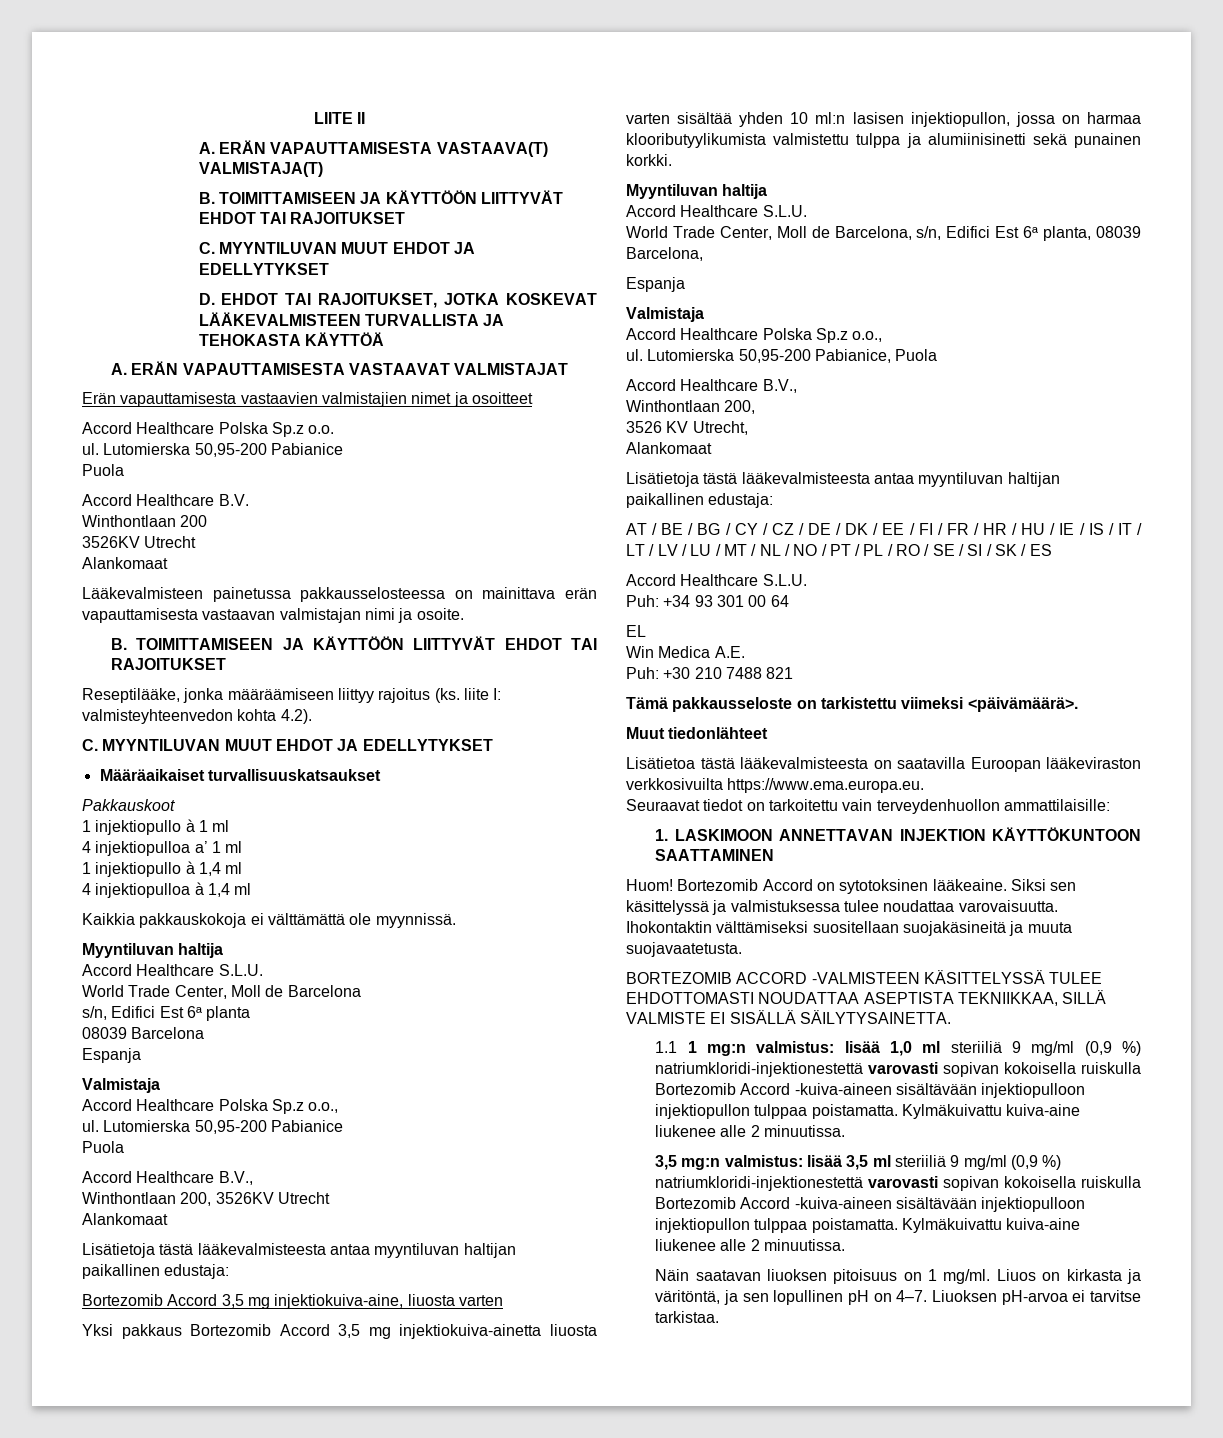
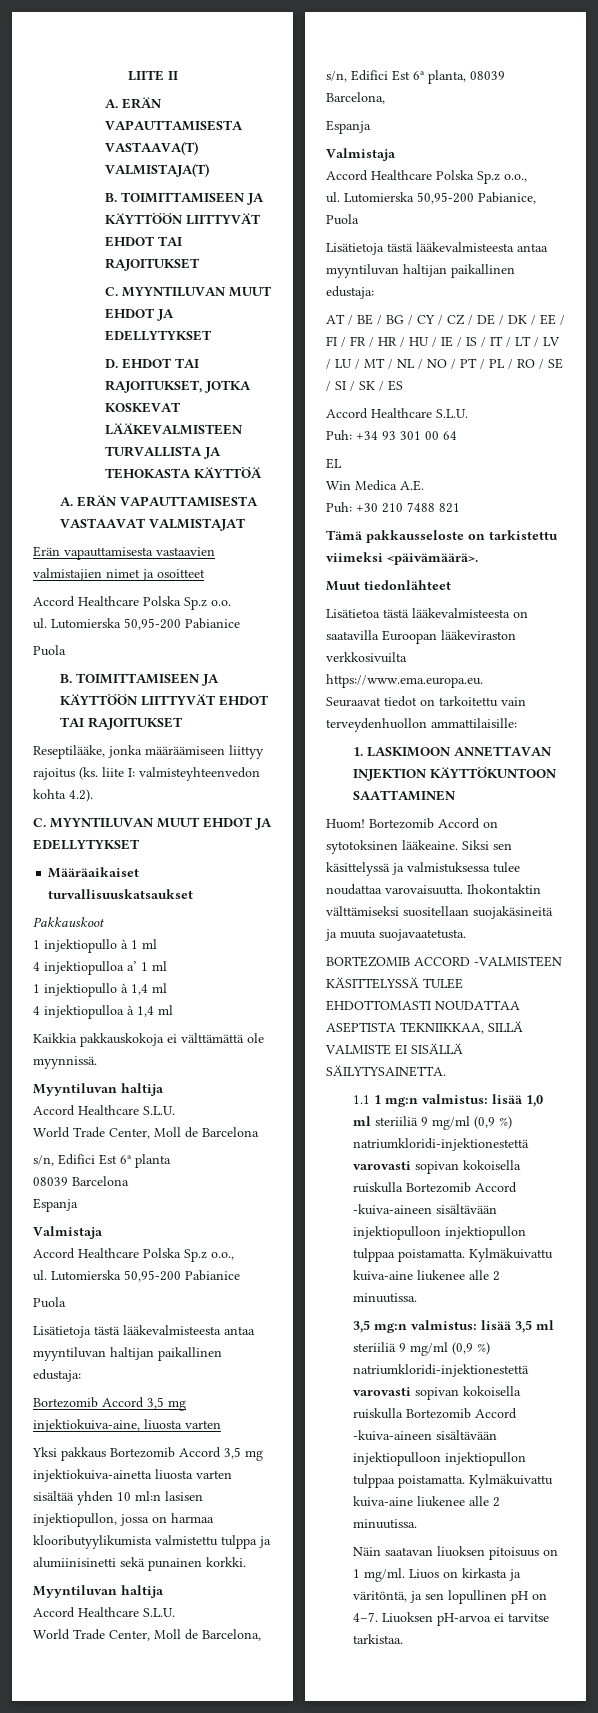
[82,494,249,506] [82,515,208,527] [82,536,197,548] [82,557,168,569] [82,587,597,602] [82,608,464,623] // Accord Healthcare B.V. // Winthontlaan 200 // 3526KV Utrecht // Alankomaat // Lääkevalmisteen painetussa pakkausselosteessa on mainittava erän vapauttamisesta vastaavan valmistajan nimi ja osoite. -> (66, 650) none
[82,1171,253,1185] [82,1192,330,1206] [82,1213,168,1225] // Accord Healthcare B.V., // Winthontlaan 200, 3526KV Utrecht // Alankomaat -> (66, 1302) none
[626,379,797,393] [626,400,756,414] [626,421,748,435] [626,442,712,454] // Accord Healthcare B.V., // Winthontlaan 200, // 3526 KV Utrecht, // Alankomaat -> (359, 219) none

